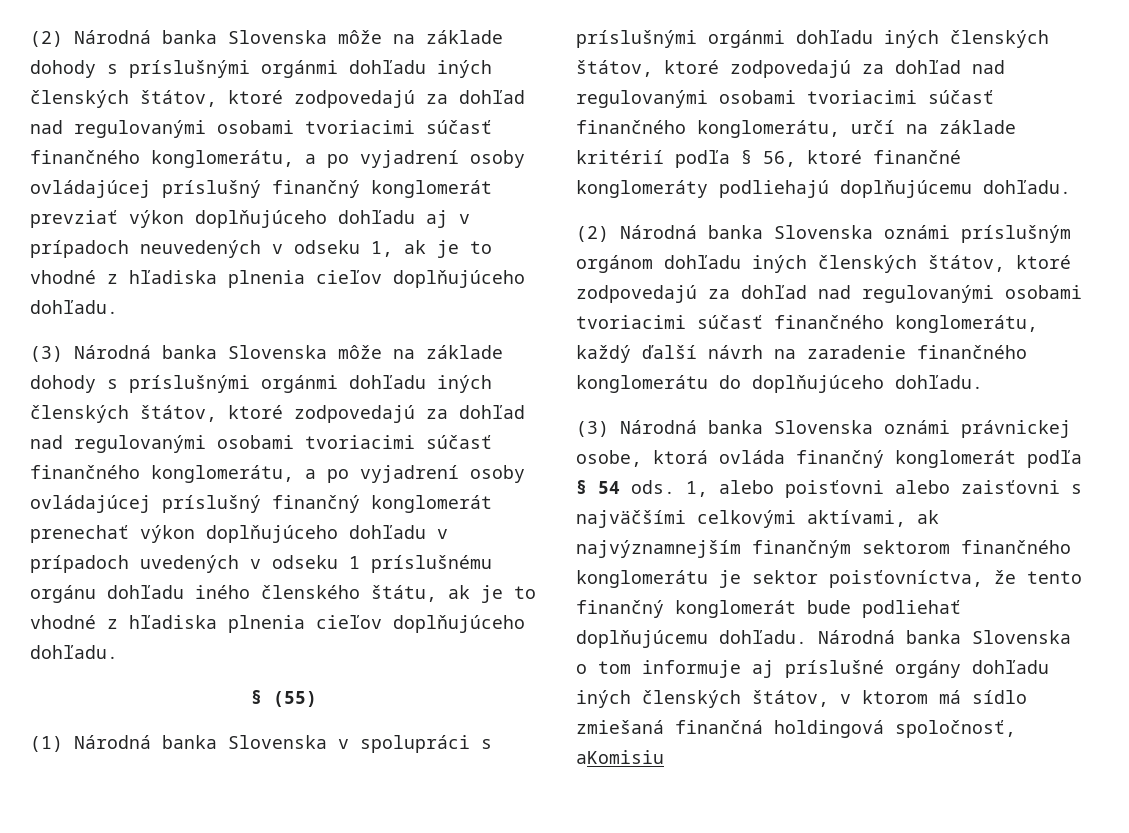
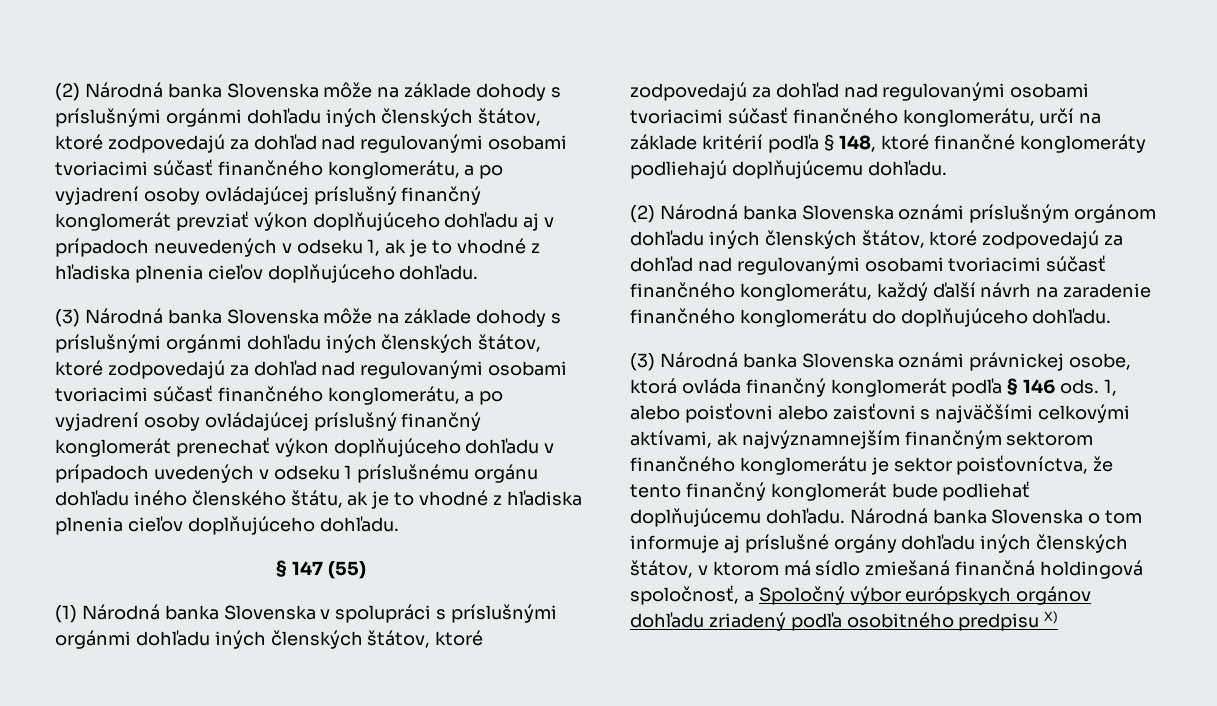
(262, 697) none -> [292,561,323,575] 147
[763,151,796,167] 56, -> [839,135,877,152] 148,
[598,481,620,494] 54 -> [1023,379,1056,394] 146
[576,750,664,764] aKomisiu -> [743,586,1092,605] [630,611,1059,631] a Spoločný výbor európskych orgánov dohľadu zriadený podľa osobitného predpisu X)

